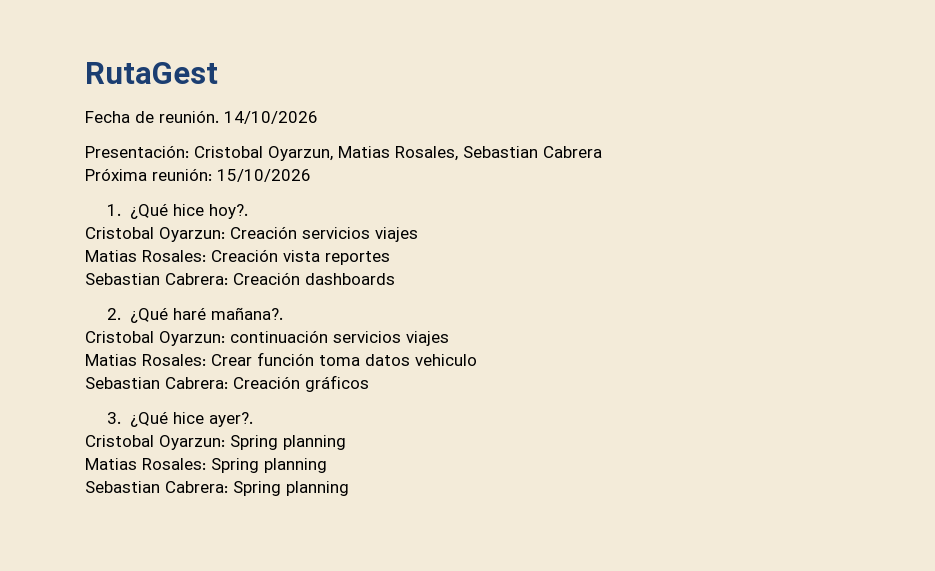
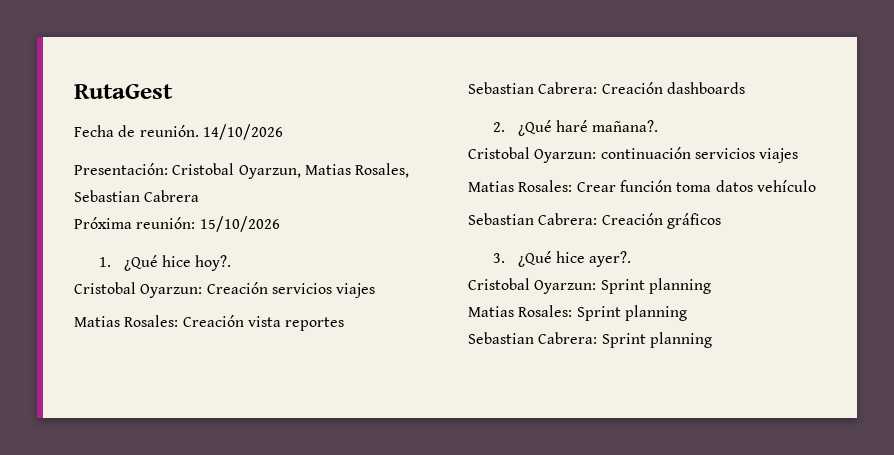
[415,354,477,366] vehiculo -> [756,180,816,192] vehículo
[230,435,278,450] Spring -> [600,279,645,294] Sprint
[211,458,259,473] Spring -> [576,306,621,321] Sprint
[233,481,281,496] Spring -> [601,333,646,348] Sprint

